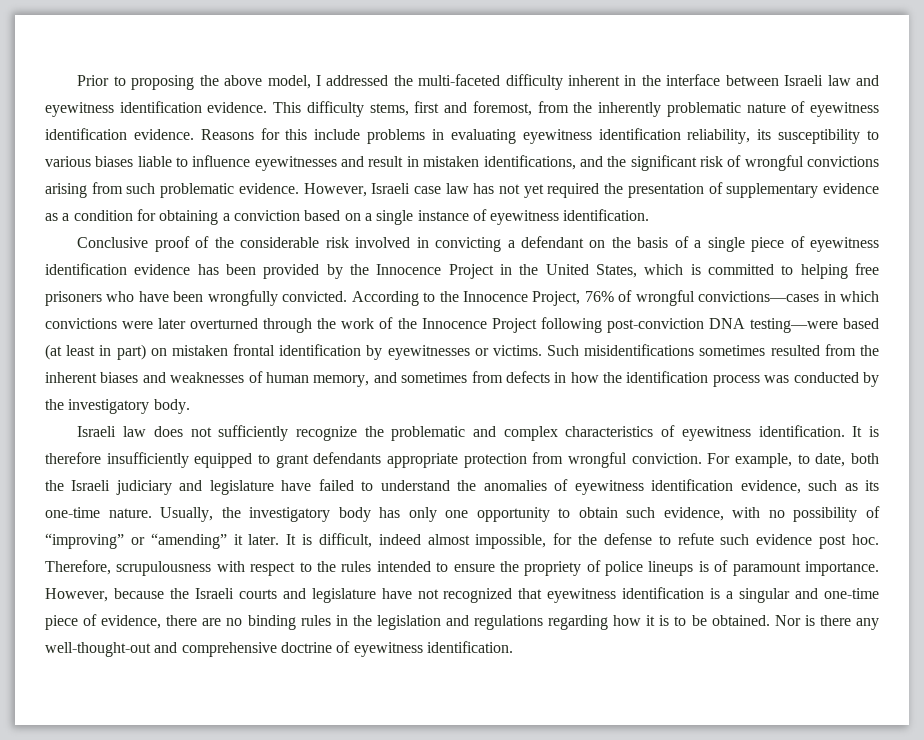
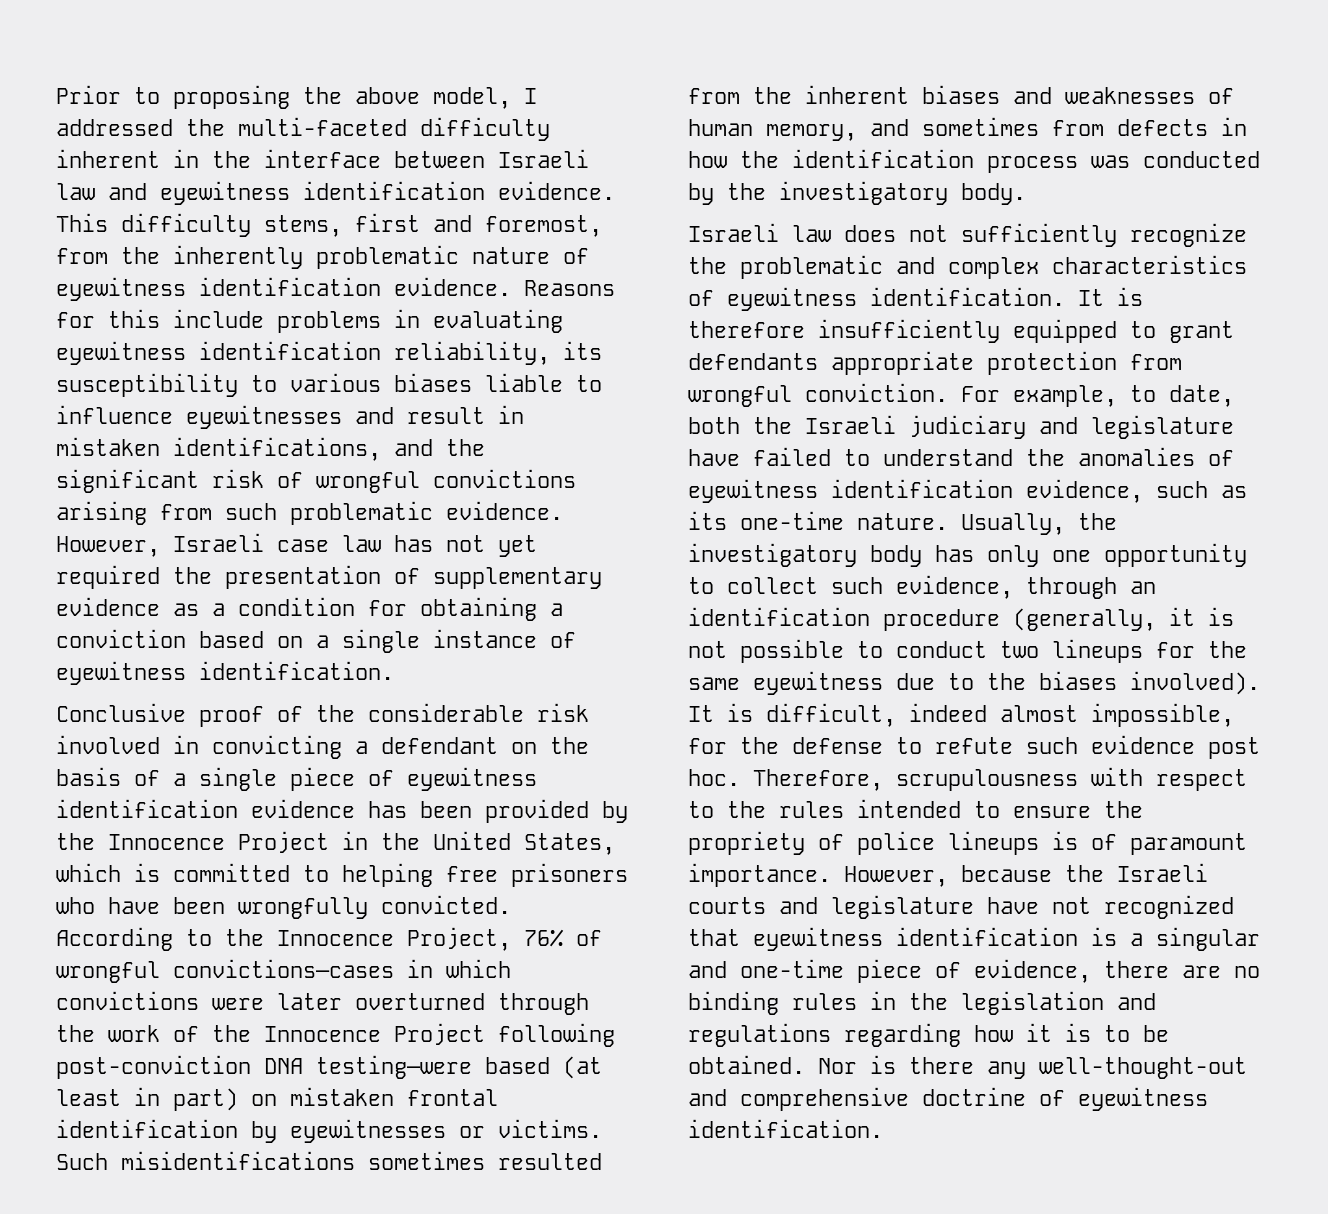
[578,507,618,518] obtain -> [727,577,818,594] collect
[732,506,880,522] [45,533,280,549] with no possibility of “improving” or “amending” it later. -> [1026,577,1156,599] [688,607,1234,631] [688,639,1247,663] [688,671,1260,695] through an identification procedure (generally, it is not possible to conduct two lineups for the same eyewitness due to the biases involved).

